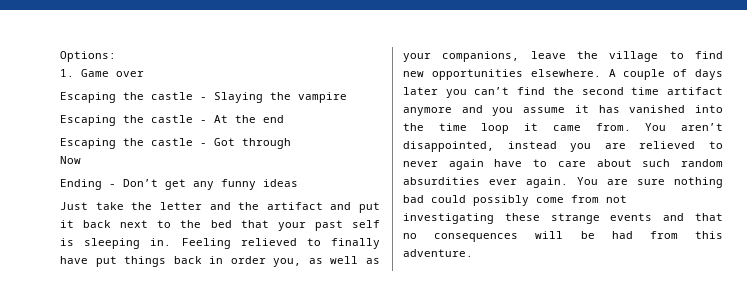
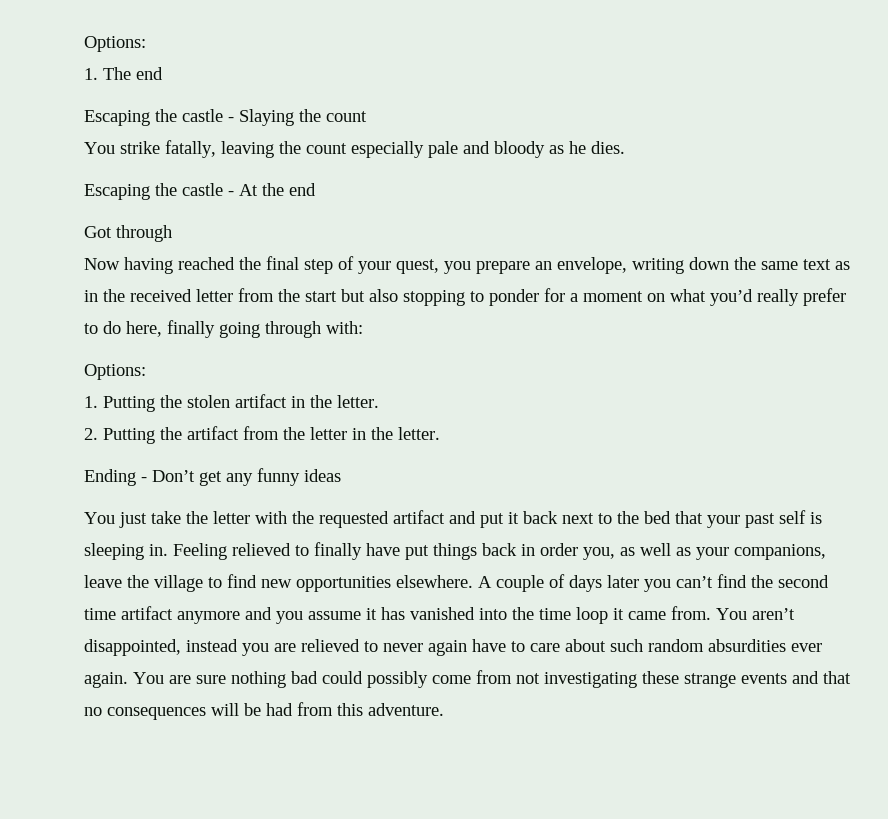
[60,51,116,62] [60,69,144,77] Options: // 1. Game over -> [84,36,146,52] [84,67,163,80] Options: // 1. The end
[298,92,347,103] vampire -> [326,111,367,122] [84,140,625,158] count // You strike fatally, leaving the count especially pale and bloody as he dies.
[60,138,207,149] Escaping the castle - -> (316, 189) none
(81, 160) none -> [124,256,850,274] [84,288,846,306] [84,320,363,338] [84,364,146,380] [84,394,379,412] [84,426,440,444] having reached the final step of your quest, you prepare an envelope, writing down the same text as in the received letter from the start but also stopping to ponder for a moment on what you’d really prefer to do here, finally going through with: // Options: // 1. Putting the stolen artifact in the letter. // 2. Putting the artifact from the letter in the letter.
[60,202,88,210] Just -> [84,512,147,528] You just
[209,202,260,210] and the -> [255,511,389,528] with the requested

